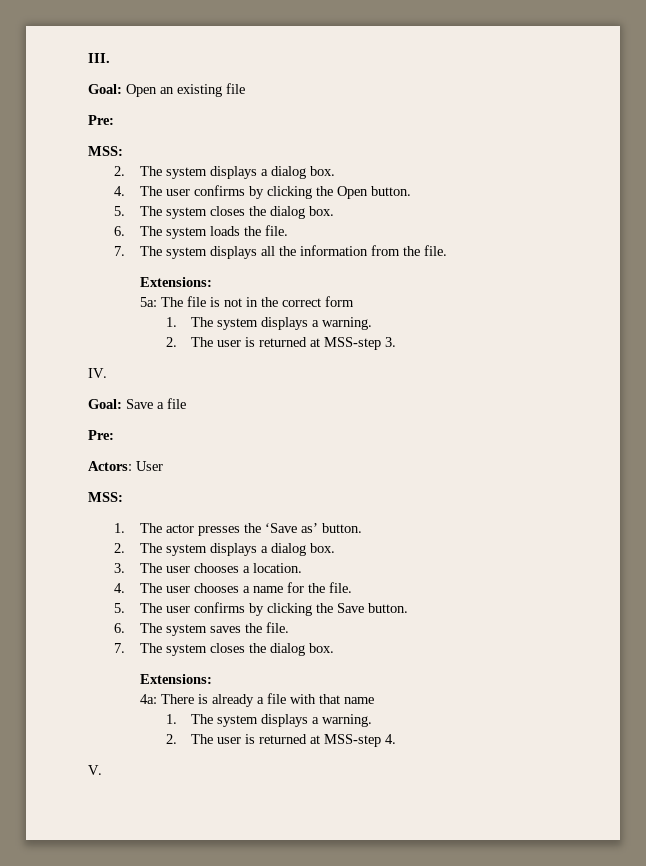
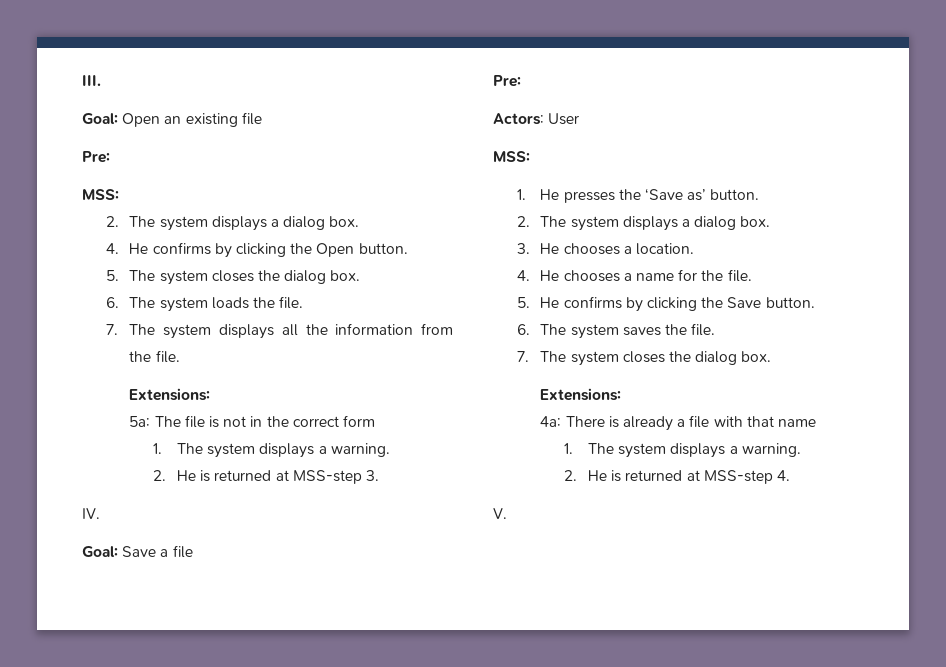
[139,186,190,196] The user -> [129,243,149,254] He
[191,337,242,347] The user -> [176,470,196,481] He
[139,523,194,533] The actor -> [540,189,560,200] He
[139,563,190,573] The user -> [540,243,560,254] He
[139,583,190,593] The user -> [540,270,560,281] He
[139,603,190,613] The user -> [540,297,560,308] He
[191,734,242,744] The user -> [587,470,607,481] He

